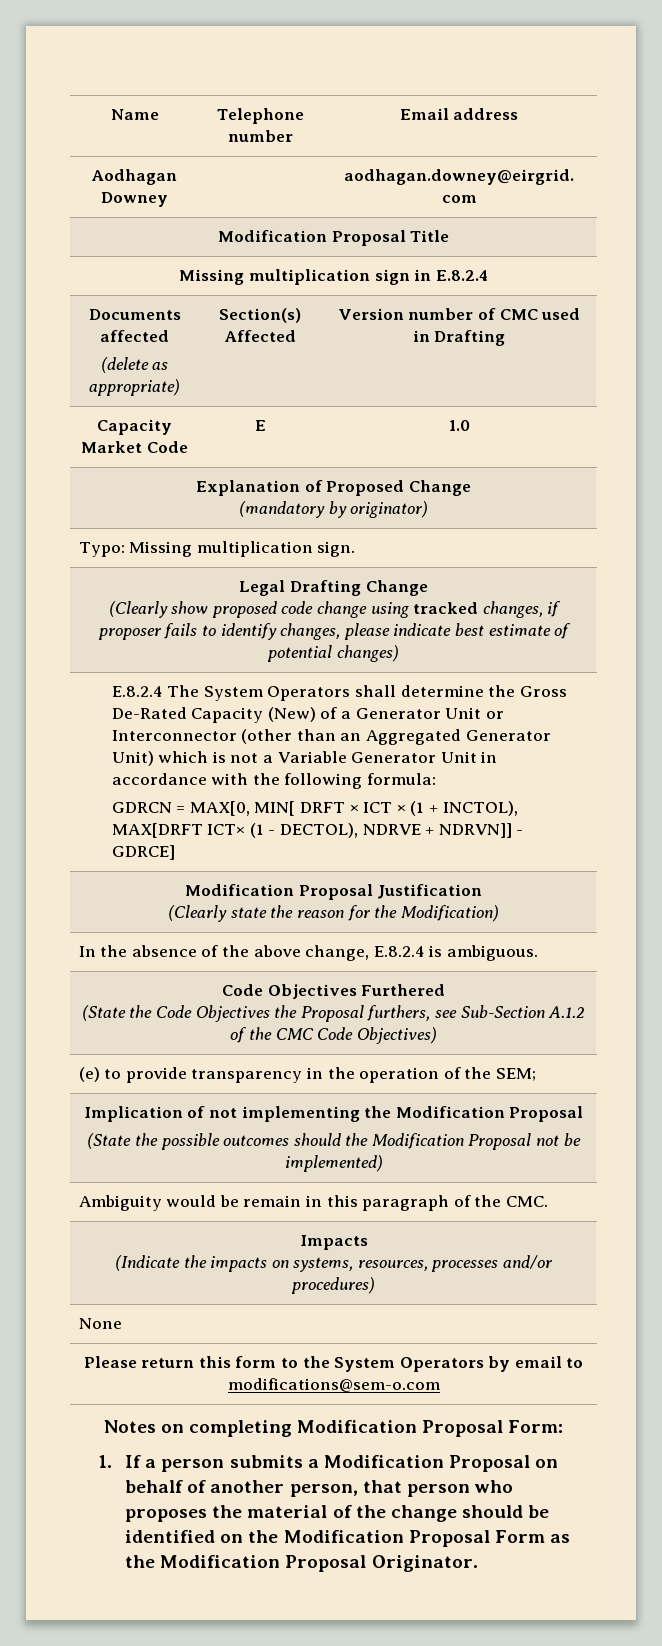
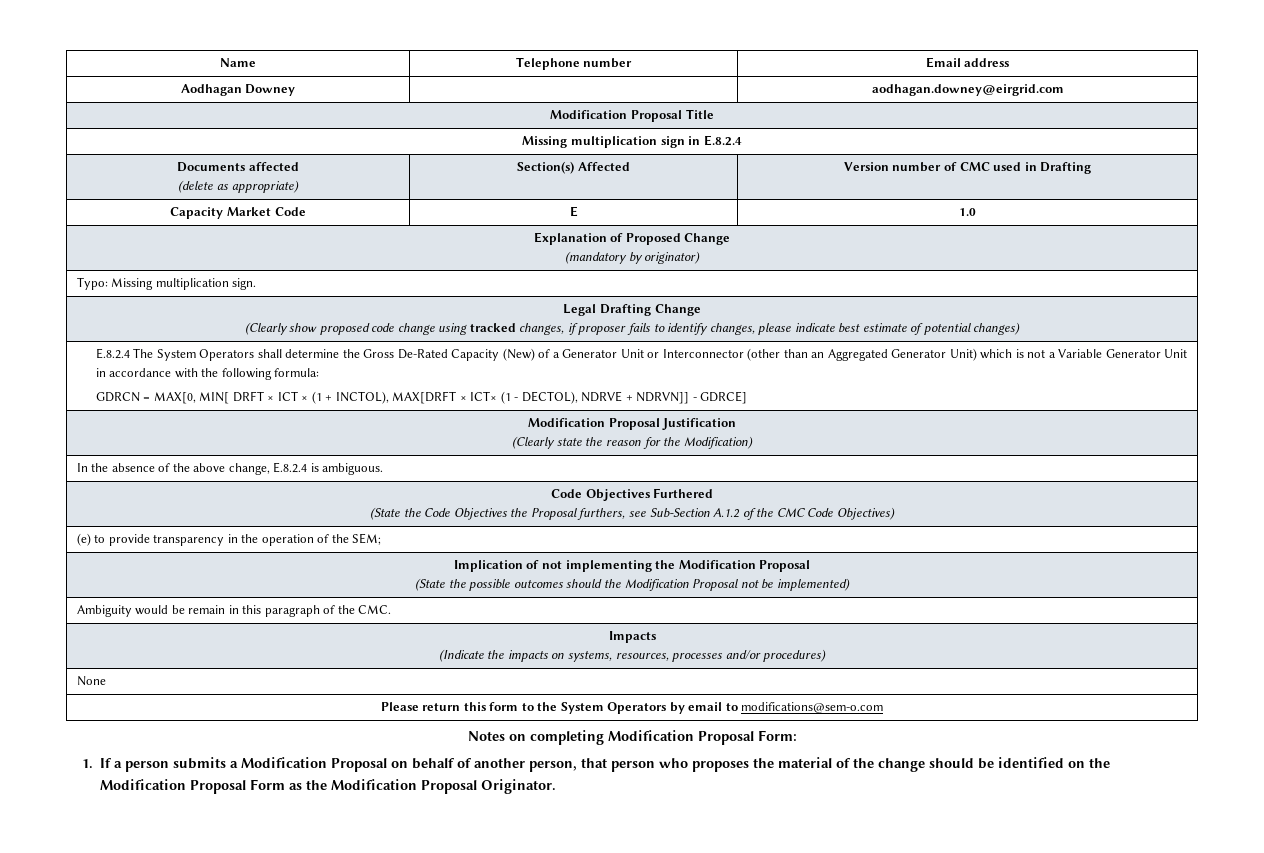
(203, 830) none -> [459,395,467,401] ×

